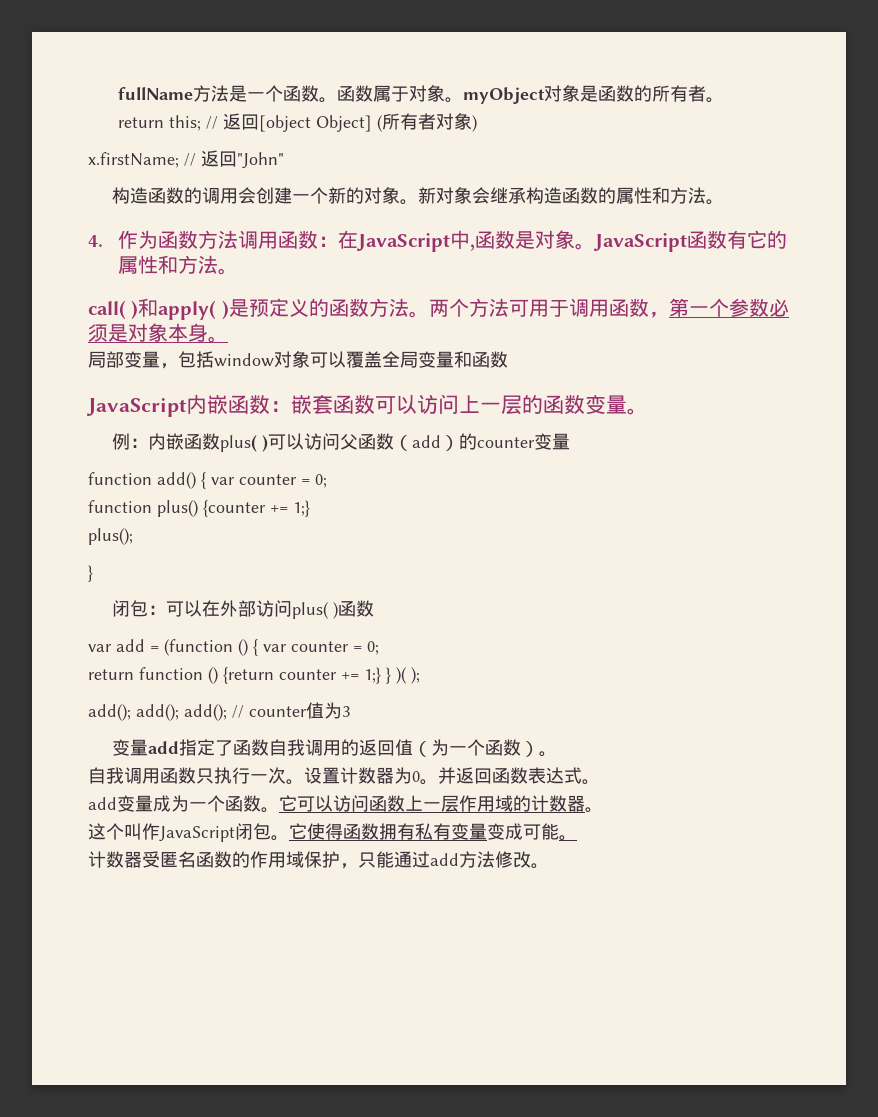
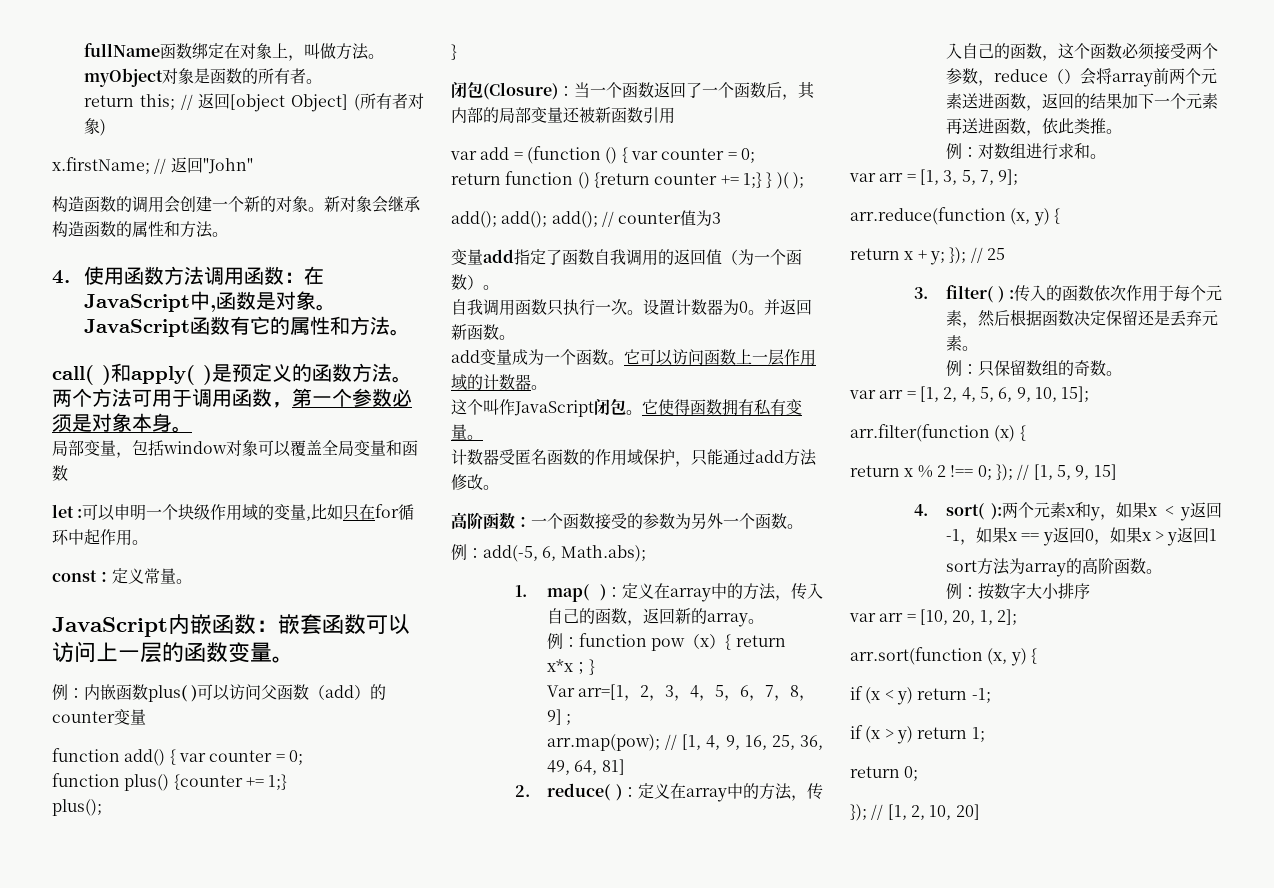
[193,85,446,103] 方法是一个函数。函数属于对象 -> [159,43,369,61] 函数绑定在对象上，叫做方法
[118,230,159,249] 作为 -> [83,266,124,285] 使用
(508, 359) none -> [52,504,415,521] [52,529,148,546] [52,568,192,584] // let :可以申明一个块级作用域的变量,比如只在for循环中起作用。 // const：定义常量。
[147,600,374,619] ：可以在外部访问plus( )函数 -> [483,82,815,100] [451,107,675,124] (Closure)：当一个函数返回了一个函数后，其内部的局部变量还被新函数引用
[492,767,582,784] 函数表达式 -> [451,324,499,340] 新函数
[487,823,559,840] 变成可能 -> (467, 432) none
(549, 866) none -> [451,512,803,530] [451,544,646,562] [514,583,823,602] [546,608,764,627] [546,633,786,651] [546,659,595,675] [546,684,816,701] [546,709,572,725] [546,734,823,751] [546,759,625,775] [514,783,823,802] [945,43,1218,61] [945,68,1217,87] [945,93,1218,111] [945,118,1122,136] [945,143,1106,160] [849,169,1019,185] [850,207,1060,226] [850,247,1005,265] [913,285,1222,303] [945,309,1218,328] [945,335,978,351] [945,360,1122,377] [849,386,1090,402] [850,424,1026,442] [850,464,1117,481] [913,502,1222,521] [945,527,1218,546] [945,557,1162,577] [945,583,1090,600] [849,609,1017,625] [850,647,1037,666] [850,686,991,705] [850,725,985,744] [850,766,919,781] [850,804,980,821] // 高阶函数：一个函数接受的参数为另外一个函数。 // 例：add(-5, 6, Math.abs); // 1. map( )：定义在array中的方法，传入自己的函数，返回新的array。 // 例：function pow（x）{ return x*x；} // Var arr=[1，2，3，4，5，6，7，8，9] ; // arr.map(pow); // [1, 4, 9, 16, 25, 36, 49, 64, 81] // 2. reduce( )：定义在array中的方法，传入自己的函数，这个函数必须接受两个参数，reduce（）会将array前两个元素送进函数，返回的结果加下一个元素再送进函数，依此类推。 // 例：对数组进行求和。 // var arr = [1, 3, 5, 7, 9]; // arr.reduce(function (x, y) { // return x + y; }); // 25 // 3. filter( ) :传入的函数依次作用于每个元素，然后根据函数决定保留还是丢弃元素。 // 例：只保留数组的奇数。 // var arr = [1, 2, 4, 5, 6, 9, 10, 15]; // arr.filter(function (x) { // return x % 2 !== 0; }); // [1, 5, 9, 15] // 4. sort( ):两个元素x和y，如果x < y返回-1，如果x == y返回0，如果x > y返回1 // sort方法为array的高阶函数。 // 例：按数字大小排序 // var arr = [10, 20, 1, 2]; // arr.sort(function (x, y) { // if (x < y) return -1; // if (x > y) return 1; // return 0; // }); // [1, 2, 10, 20]

